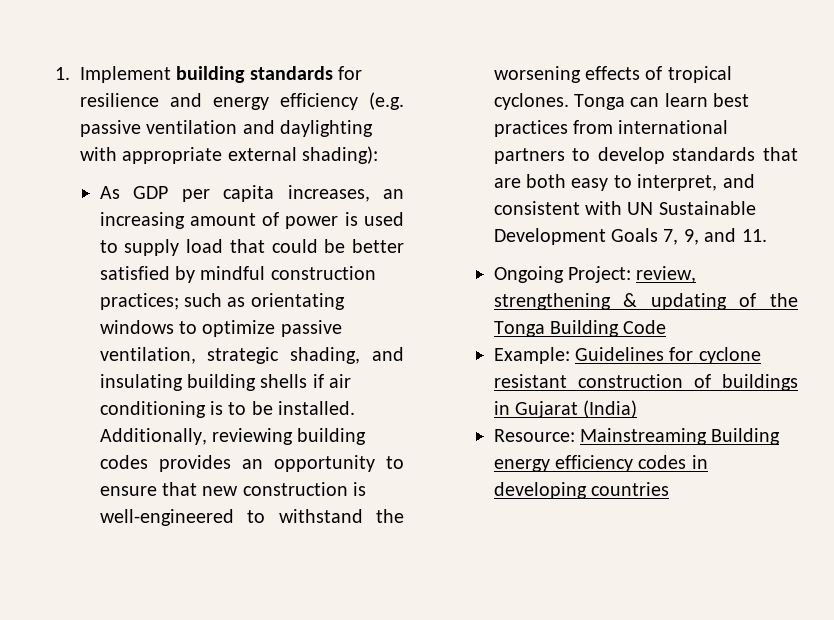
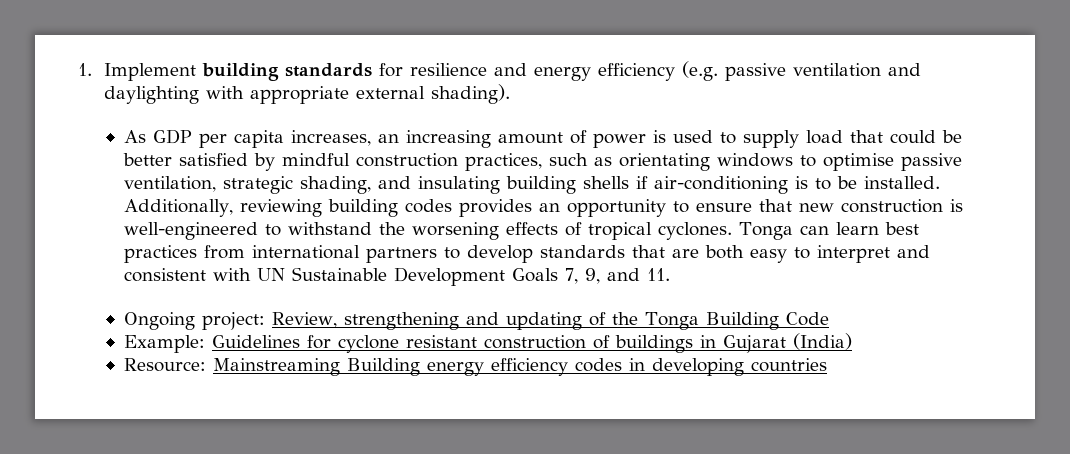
[302,146,379,164] shading): -> [430,84,510,104] shading).
[99,293,179,310] practices; -> [465,153,543,171] practices,
[202,320,276,337] optimize -> [823,153,895,171] optimise
[329,374,352,388] [99,401,206,418] air conditioning -> [654,176,789,194] air-conditioning
[637,174,718,191] interpret, -> [817,245,891,263] interpret
[568,266,697,283] [493,293,638,310] Project: review, strengthening & -> [202,312,500,330] project: Review, strengthening and

